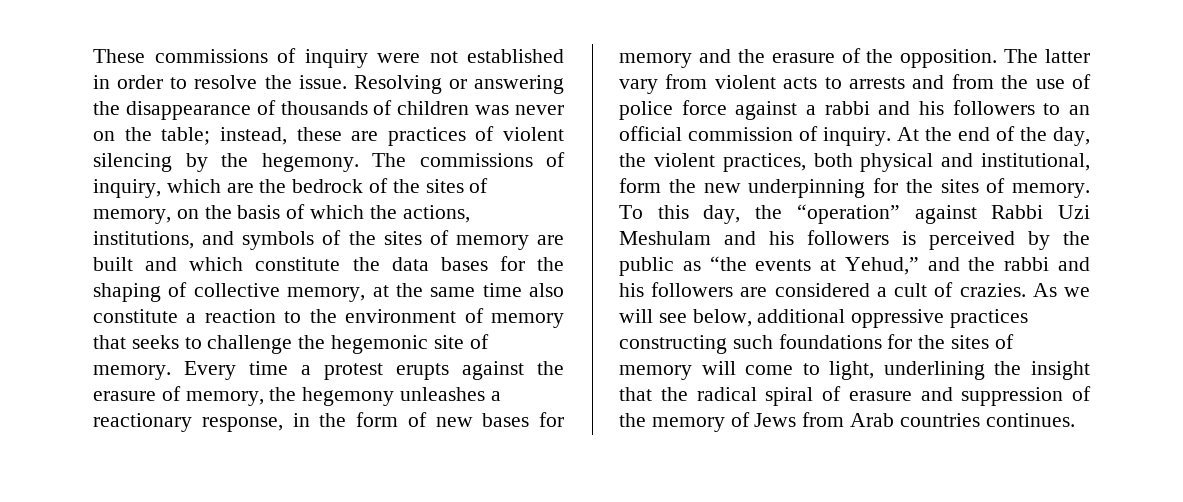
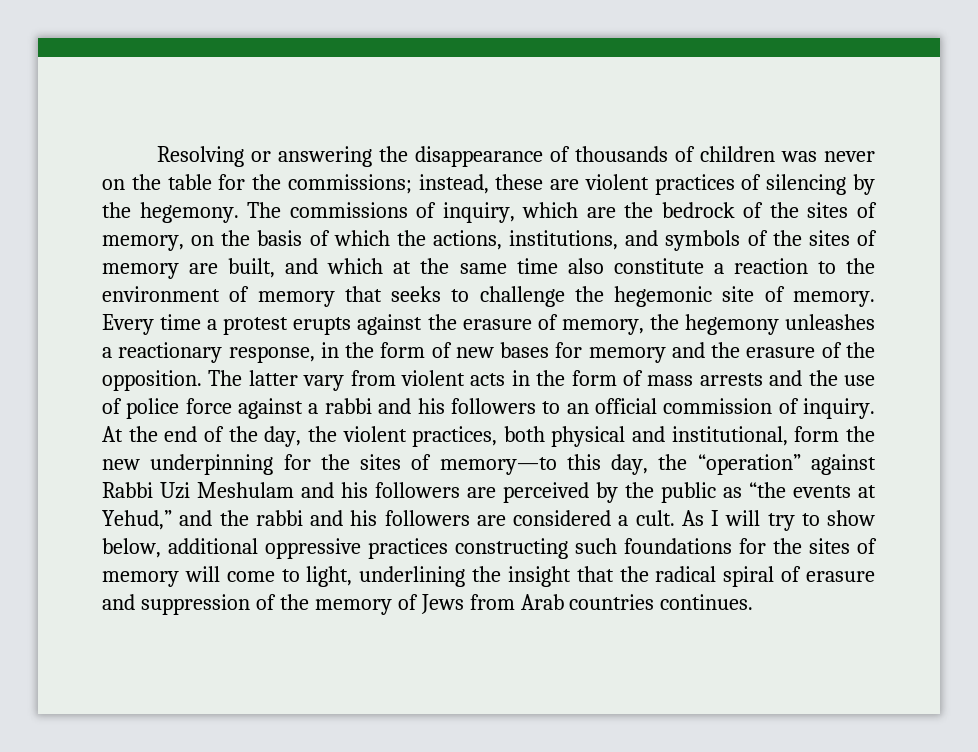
[93,48,564,68] [93,75,347,89] These commissions of inquiry were not established in order to resolve the issue. -> (157, 156) none
[161,127,211,145] table; -> [167,174,412,194] table for the commissions;
(379, 136) none -> [584,174,649,190] violent
[503,127,564,141] violent -> (762, 182) none
[93,257,133,271] built -> [228,258,276,278] built,
[255,256,564,271] [93,282,366,302] constitute the data bases for the shaping of collective memory, -> (384, 266) none
[824,77,842,89] to -> [511,370,694,386] in the form of mass
[951,74,994,89] from -> (803, 378) none
[1012,183,1090,198] [619,205,643,219] memory. To -> [439,457,557,475] memory—to
[902,231,916,245] is -> [467,487,496,498] are
[894,282,1090,297] [619,309,687,323] cult of crazies. As we will see -> [635,510,875,531] cult. As I will try to show

